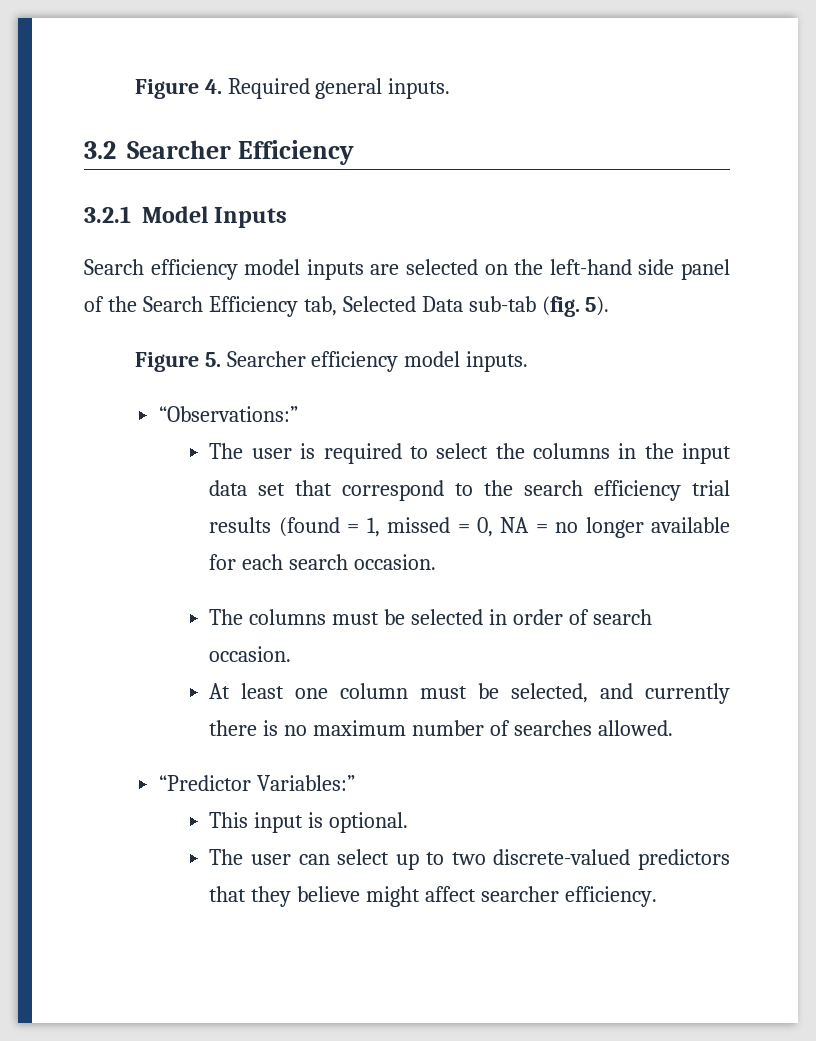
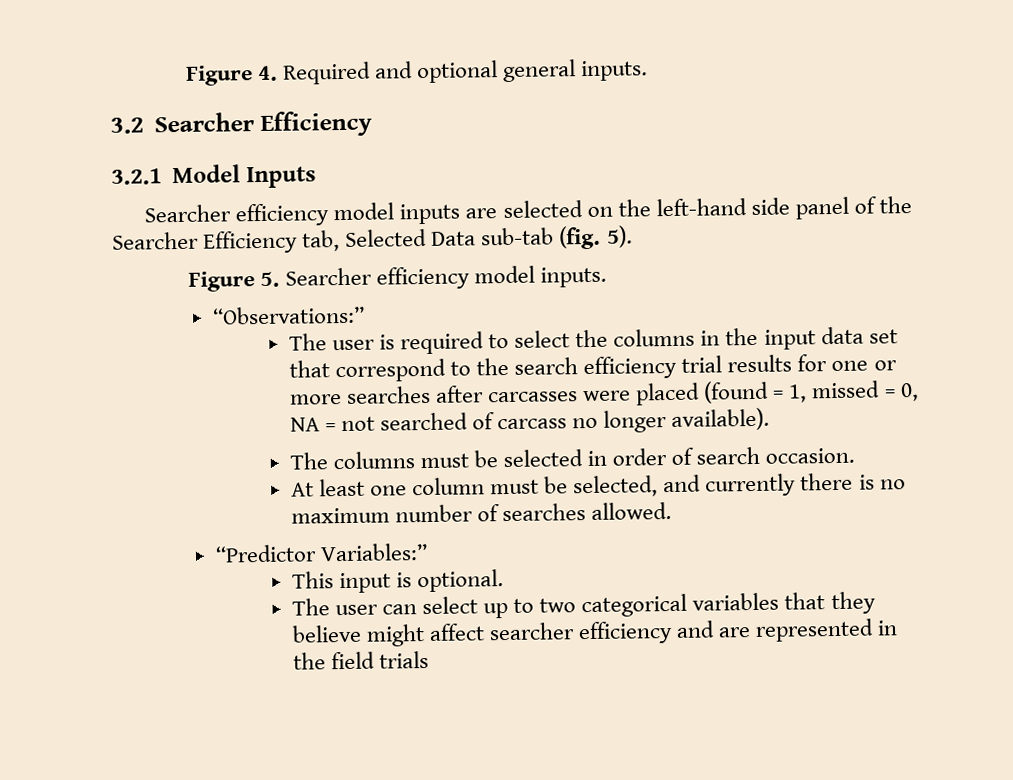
(310, 88) none -> [373,60,498,84] and optional
[84,259,144,275] Search -> [144,204,232,223] Searcher
[142,296,203,312] Search -> [112,231,199,250] Searcher
(272, 525) none -> [797,354,897,372] [289,382,701,406] for one or more searches after carcasses were placed
[555,517,730,538] [209,554,437,570] no longer available for each search occasion. -> [340,407,771,433] not searched of carcass no longer available).
[493,849,730,870] discrete-valued predictors -> [581,592,780,618] categorical variables
[565,886,658,907] efficiency. -> [578,618,899,645] [292,650,429,670] efficiency and are represented in the field trials

